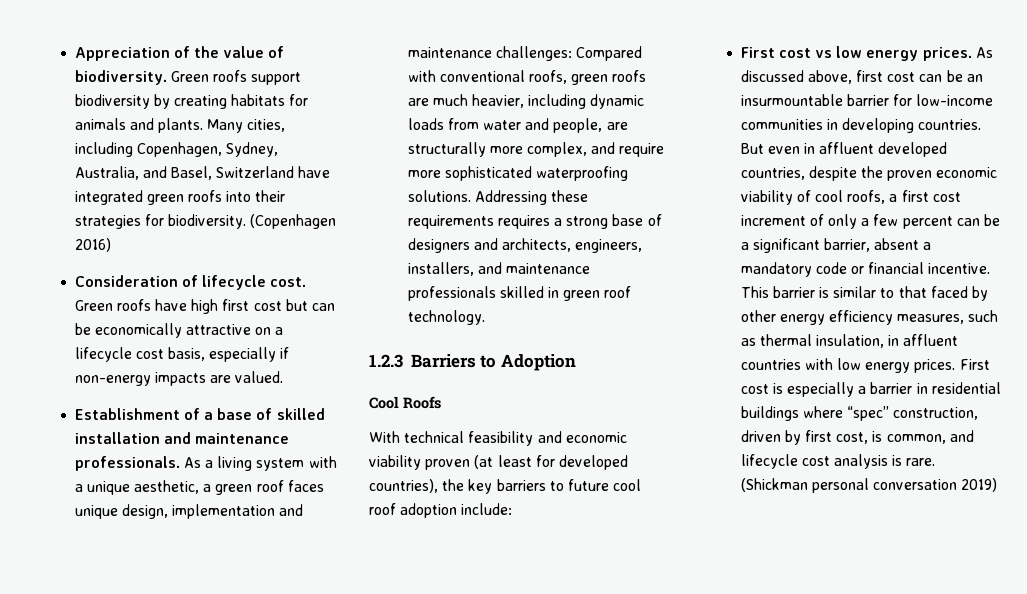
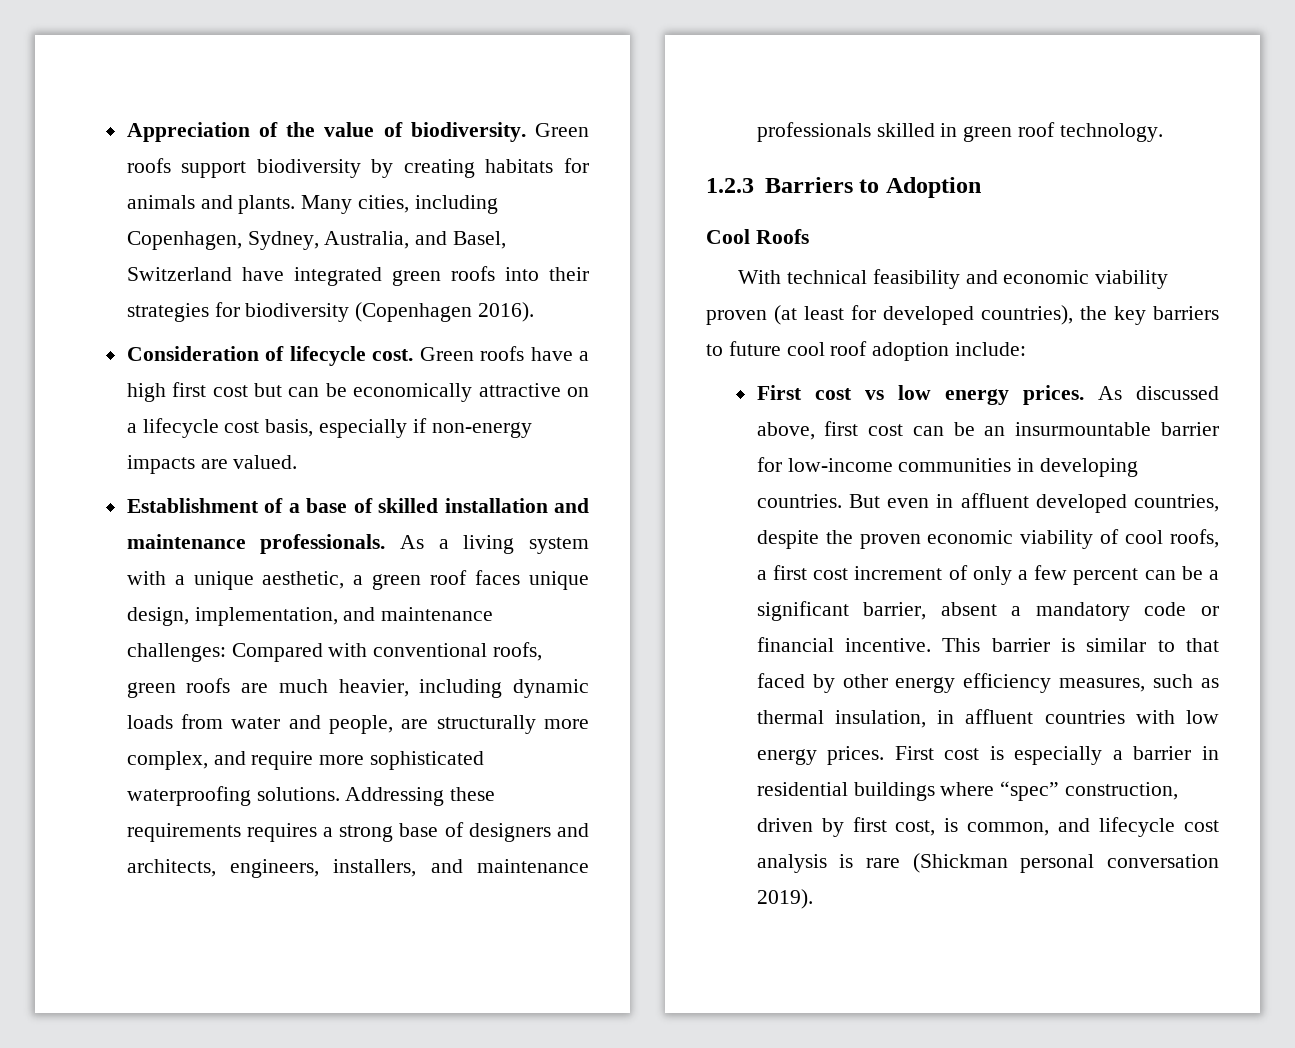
[168,214,337,229] [74,238,111,252] biodiversity. (Copenhagen 2016) -> [245,302,534,322] biodiversity (Copenhagen 2016).
(188, 305) none -> [578,351,589,361] a
[172,504,276,519] implementation -> [194,607,338,626] implementation,
[906,458,936,466] rare. -> [866,858,901,868] rare
[961,478,998,492] 2019) -> [756,889,813,909] 2019).

